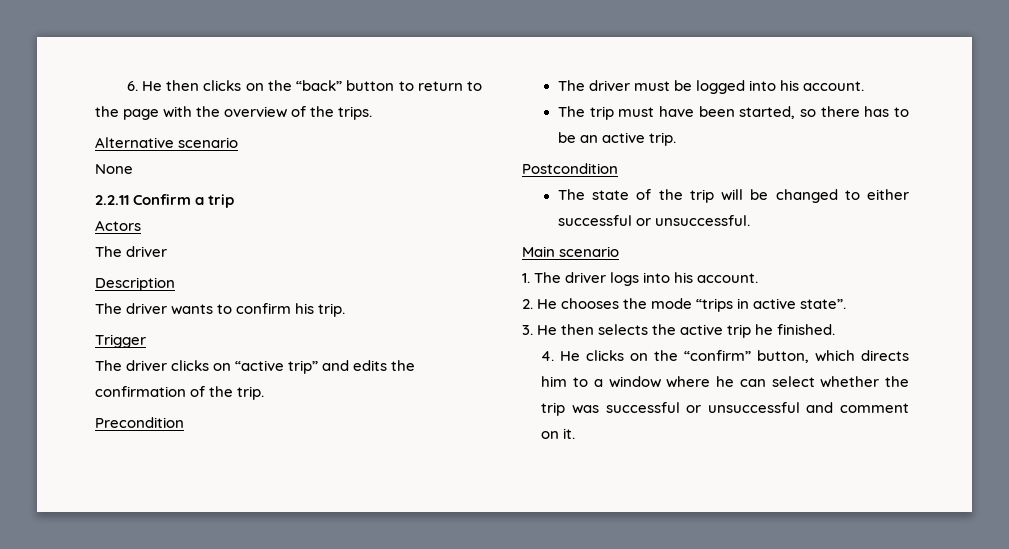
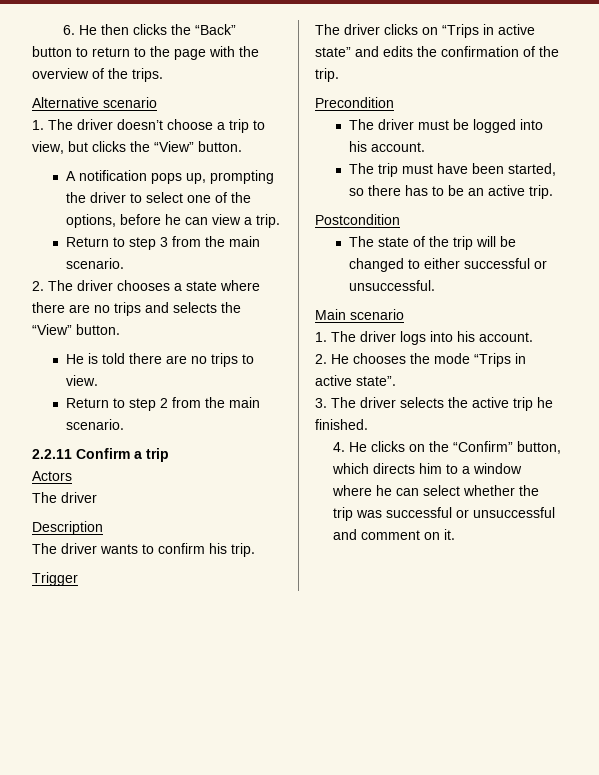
[245,80,343,91] on the “back” -> [171,24,237,35] the “Back”
[95,164,133,174] // None -> [32,119,265,133] [32,141,242,154] [65,170,274,184] [65,192,251,203] [65,214,280,228] [65,236,260,250] [65,258,124,269] [32,280,260,291] [32,302,241,316] [32,324,120,335] [65,353,254,367] [65,375,98,386] [65,397,260,411] [65,419,124,430] // 1. The driver doesn’t choose a trip to view, but clicks the “View” button. // A notification pops up, prompting the driver to select one of the options, before he can view a trip. // Return to step 3 from the main scenario. // 2. The driver chooses a state where there are no trips and selects the “View” button. // He is told there are no trips to view. // Return to step 2 from the main scenario.
[235,360,319,374] “active trip” -> [442,24,535,38] [315,47,351,57] “Trips in active state”
[696,298,734,312] “trips -> [474,353,511,367] “Trips
[537,324,595,335] He then -> [331,397,396,408] The driver
[684,350,752,361] “confirm” -> [453,441,514,452] “Confirm”

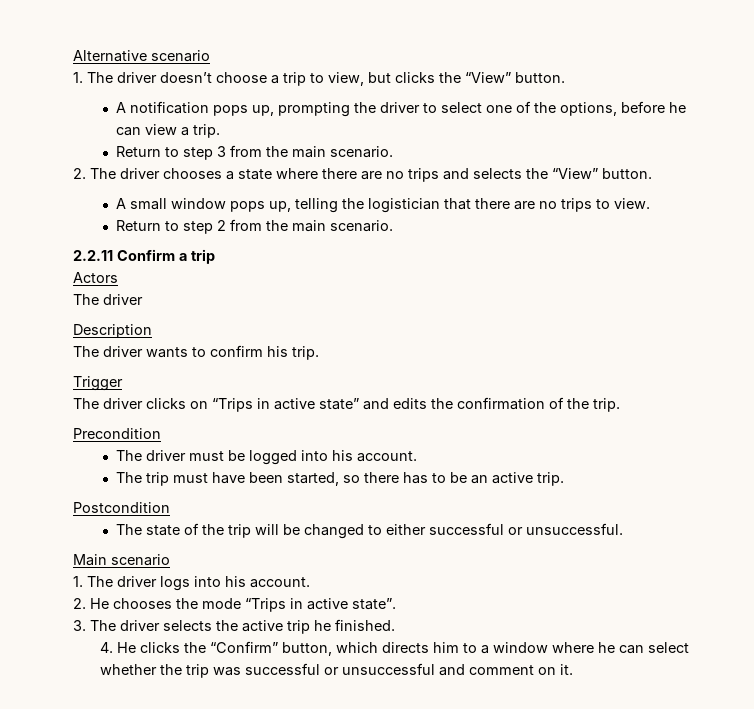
[63,24,237,35] [32,46,259,60] [32,68,163,82] 6. He then clicks the “Back” button to return to the page with the overview of the trips. // -> (73, 56) none
[65,353,125,364] He is told -> [116,198,472,213] A small window pops up, telling the logistician that
[409,444,426,452] on -> (181, 647) none

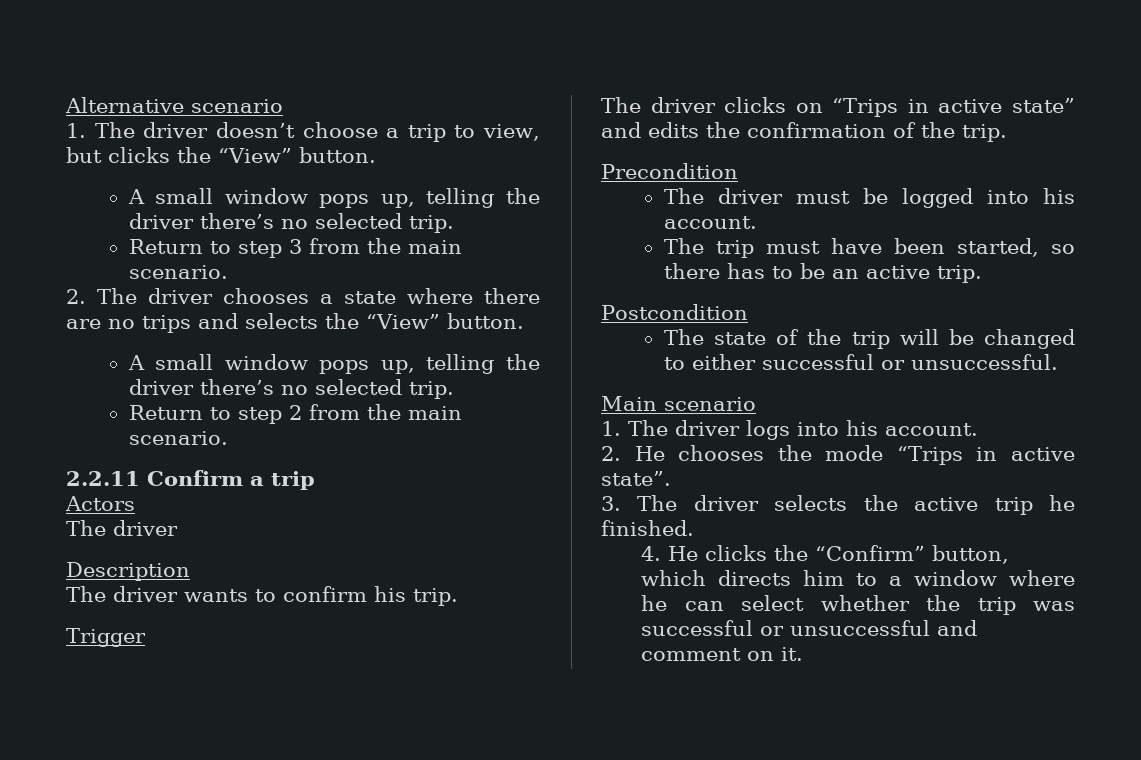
[130,101,687,117] [116,124,190,136] notification pops up, prompting the driver to select one of the options, before he can view a -> [155,188,540,208] [128,213,402,229] small window pops up, telling the driver there’s no selected
[368,198,651,213] logistician that there are no trips to view. -> [128,379,454,399] driver there’s no selected trip.

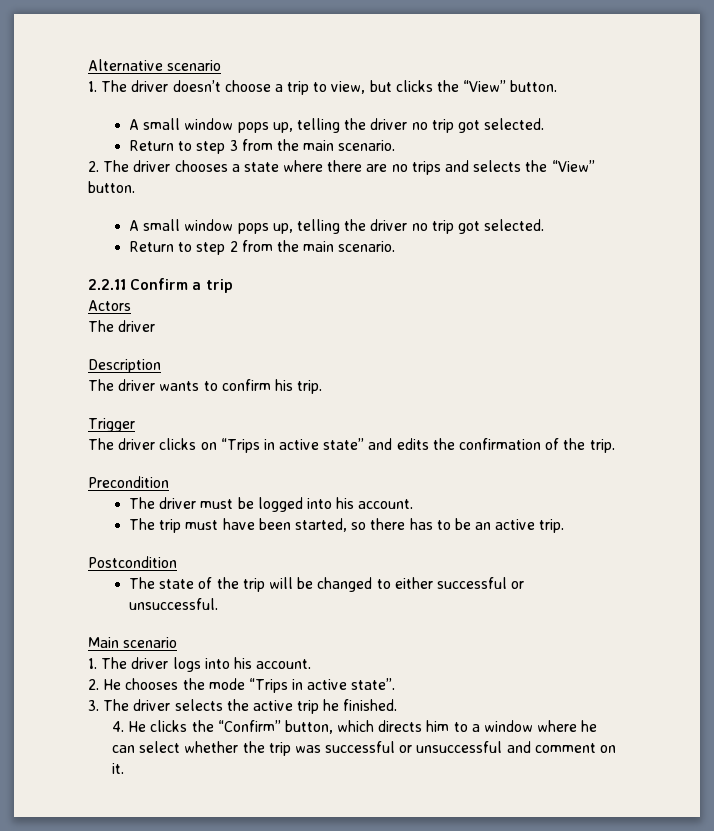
[199,213,454,233] there’s no selected trip. -> [411,118,545,133] no trip got selected.
[199,379,454,399] there’s no selected trip. -> [411,219,545,234] no trip got selected.

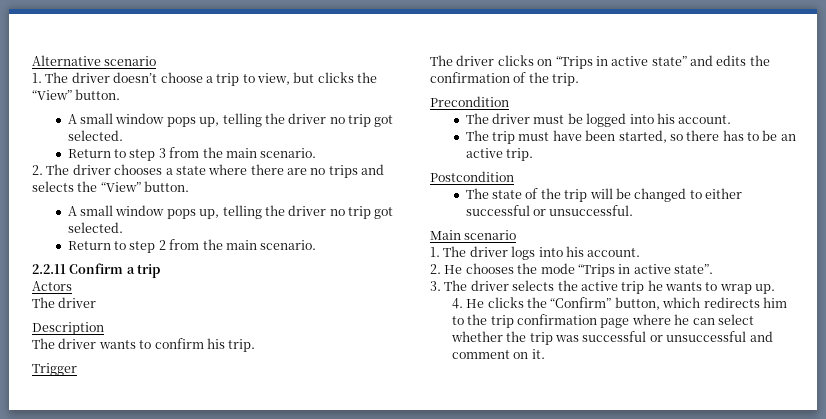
[343,699,398,711] finished. -> [665,282,776,294] wants to wrap up.
[378,720,423,732] directs -> [703,297,760,308] redirects
[471,720,534,732] a window -> [467,314,630,328] the trip confirmation page

